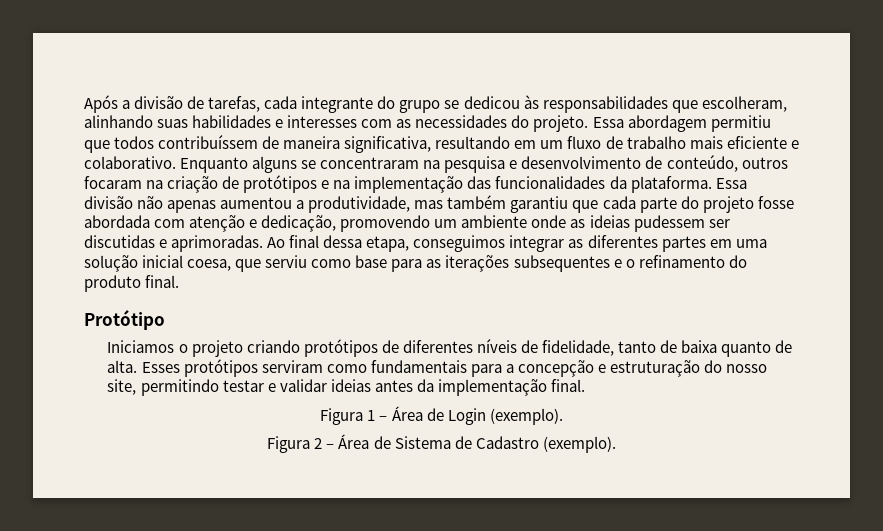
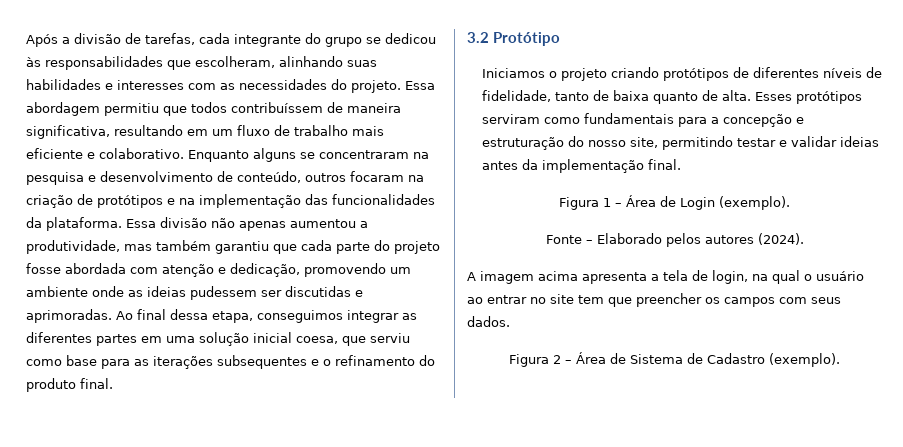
(180, 281) none -> [467,32,489,43] 3.2
(563, 416) none -> [545,233,804,247] [467,270,864,284] [467,293,841,307] [467,316,510,327] // Fonte – Elaborado pelos autores (2024). // A imagem acima apresenta a tela de login, na qual o usuário ao entrar no site tem que preencher os campos com seus dados.

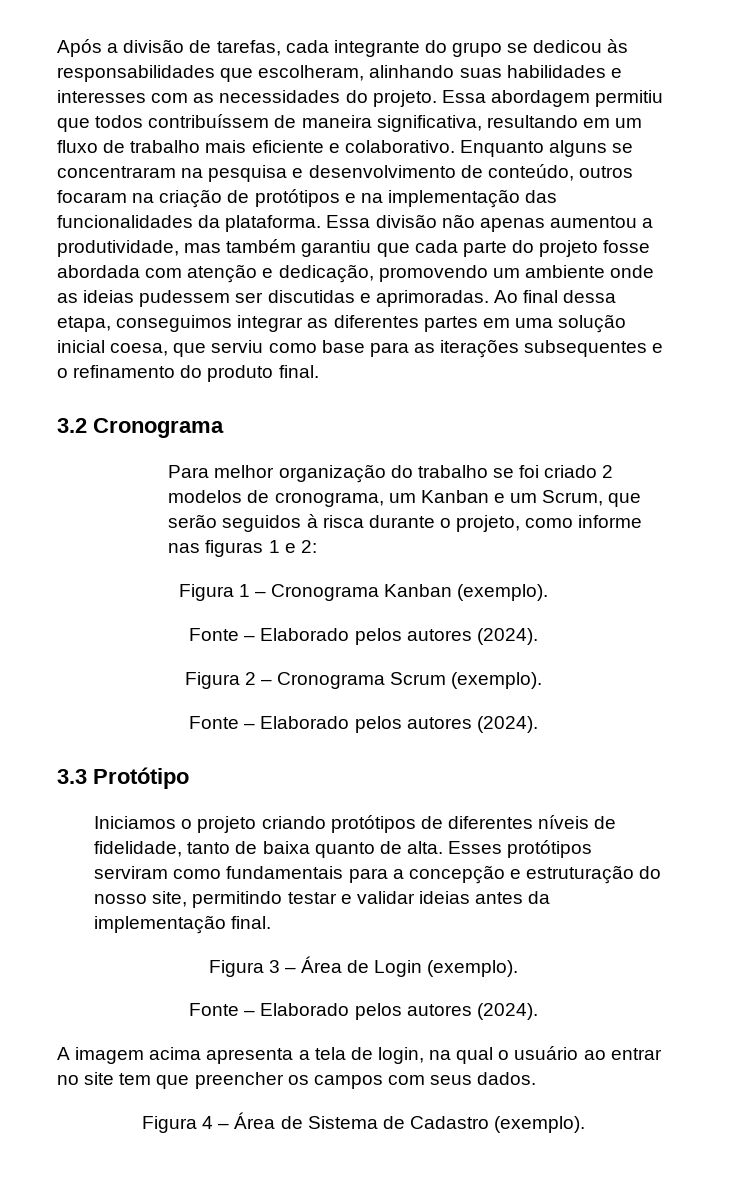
(489, 37) none -> [93,418,224,438] [168,464,614,483] [168,490,642,507] [168,514,643,532] [168,540,317,557] [178,584,549,601] [189,628,538,645] [184,672,543,689] [189,716,538,733] [57,769,87,784] Cronograma // Para melhor organização do trabalho se foi criado 2 modelos de cronograma, um Kanban e um Scrum, que serão seguidos à risca durante o projeto, como informe nas figuras 1 e 2: // Figura 1 – Cronograma Kanban (exemplo). // Fonte – Elaborado pelos autores (2024). // Figura 2 – Cronograma Scrum (exemplo). // Fonte – Elaborado pelos autores (2024). // 3.3
[603,198,611,207] 1 -> [268,960,280,973] 3
[553,355,561,364] 2 -> [202,1116,214,1129] 4

